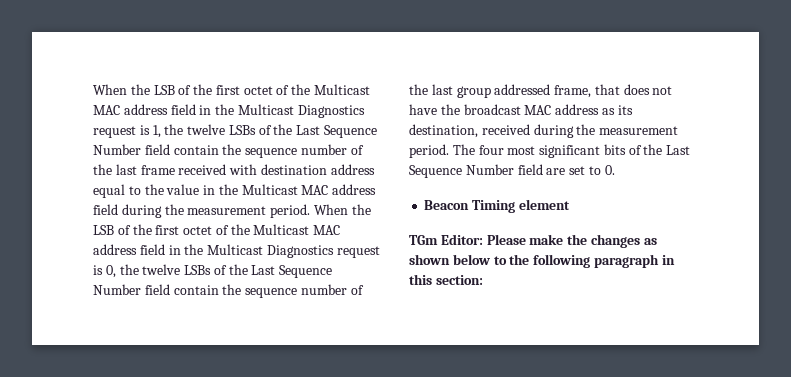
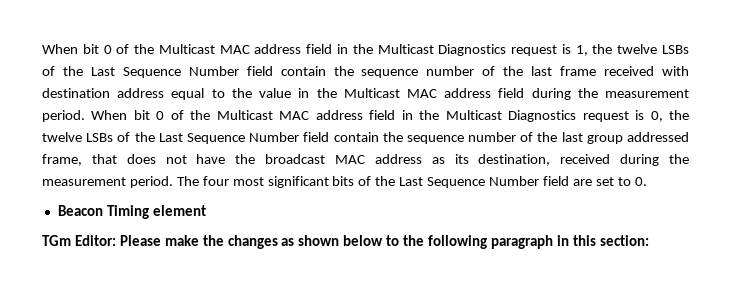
[93,84,273,95] When the LSB of the first octet -> [42,44,112,54] When bit 0
[351,204,371,215] [93,224,213,235] the LSB of the first octet -> [133,110,165,120] bit 0

